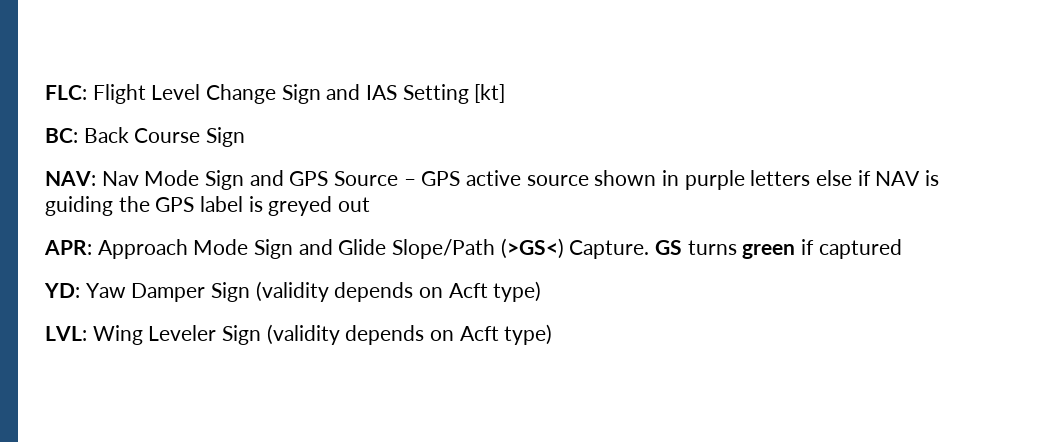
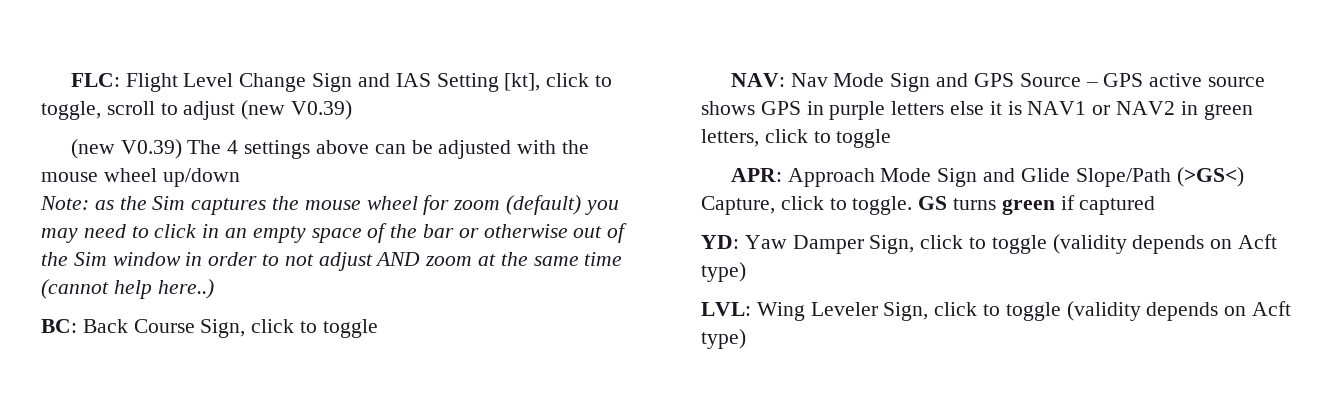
[474,84,506,103] [kt] -> [504,73,612,91] [41,100,353,120] [70,139,589,159] [41,168,240,187] [40,195,619,215] [41,223,628,243] [41,252,623,271] [41,279,214,299] [kt], click to toggle, scroll to adjust (new V0.39) // (new V0.39) The 4 settings above can be adjusted with the mouse wheel up/down // Note: as the Sim captures the mouse wheel for zoom (default) you may need to click in an empty space of the bar or otherwise out of the Sim window in order to not adjust AND zoom at the same time (cannot help here..)
[206,127,246,147] Sign -> [200,319,378,338] Sign, click to toggle
[594,170,657,186] shown -> [701,101,801,115] shows GPS
[857,170,940,186] [45,196,371,216] if NAV is guiding the GPS label is greyed out -> [989,101,1253,120] [701,129,892,148] it is NAV1 or NAV2 in green letters, click to toggle
[569,240,650,259] Capture. -> [701,196,913,215] Capture, click to toggle.
[211,282,251,302] Sign -> [869,235,1047,254] Sign, click to toggle
[222,325,262,345] Sign -> [883,302,1061,321] Sign, click to toggle

